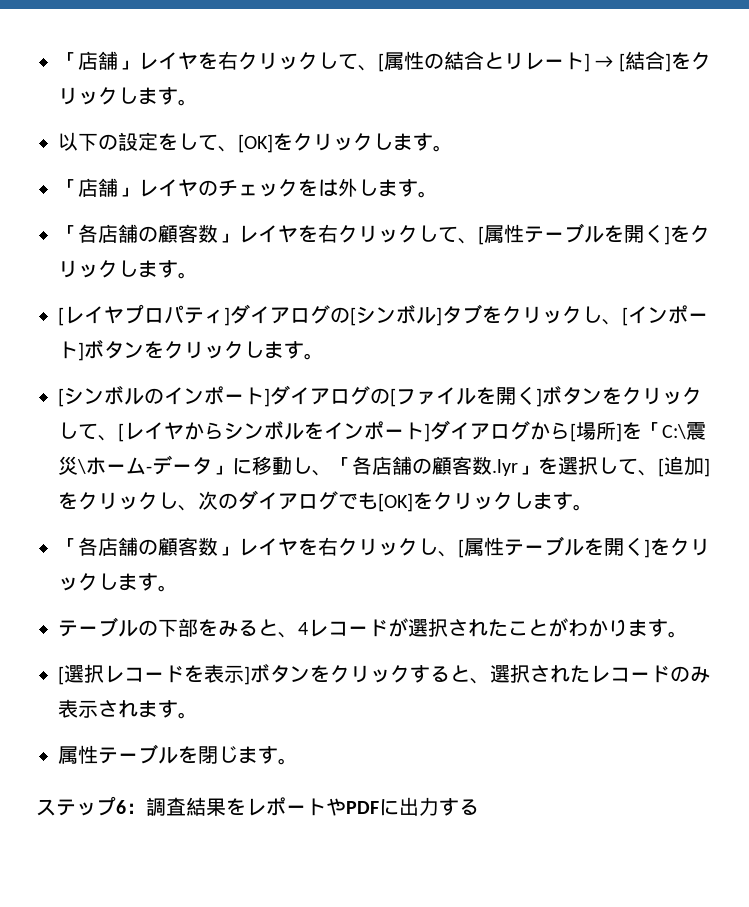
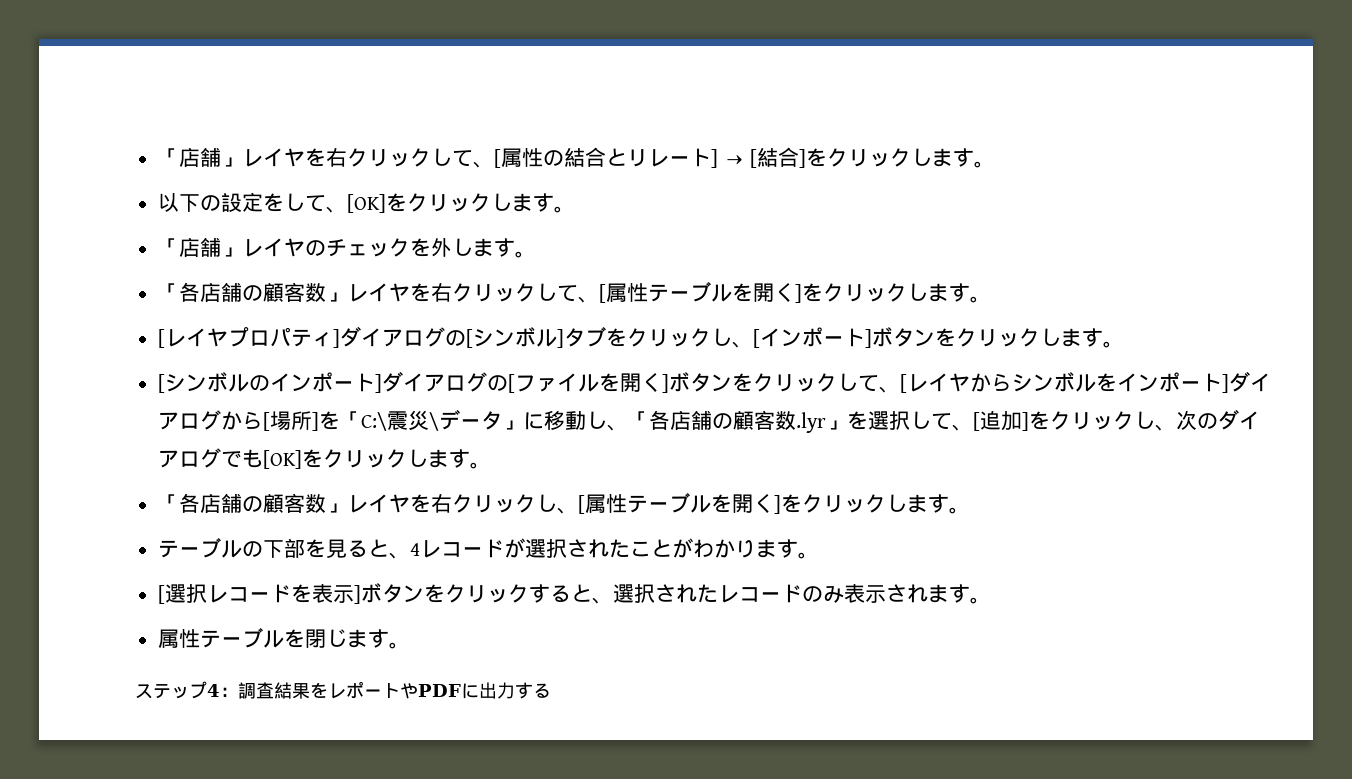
[318,179,338,197] は -> (432, 247) none
[86,457,152,475] ホーム- -> (440, 421) none
[218,620,238,637] み -> [326,539,348,558] 見
[116,800,126,814] 6 -> [207,684,220,697] 4

